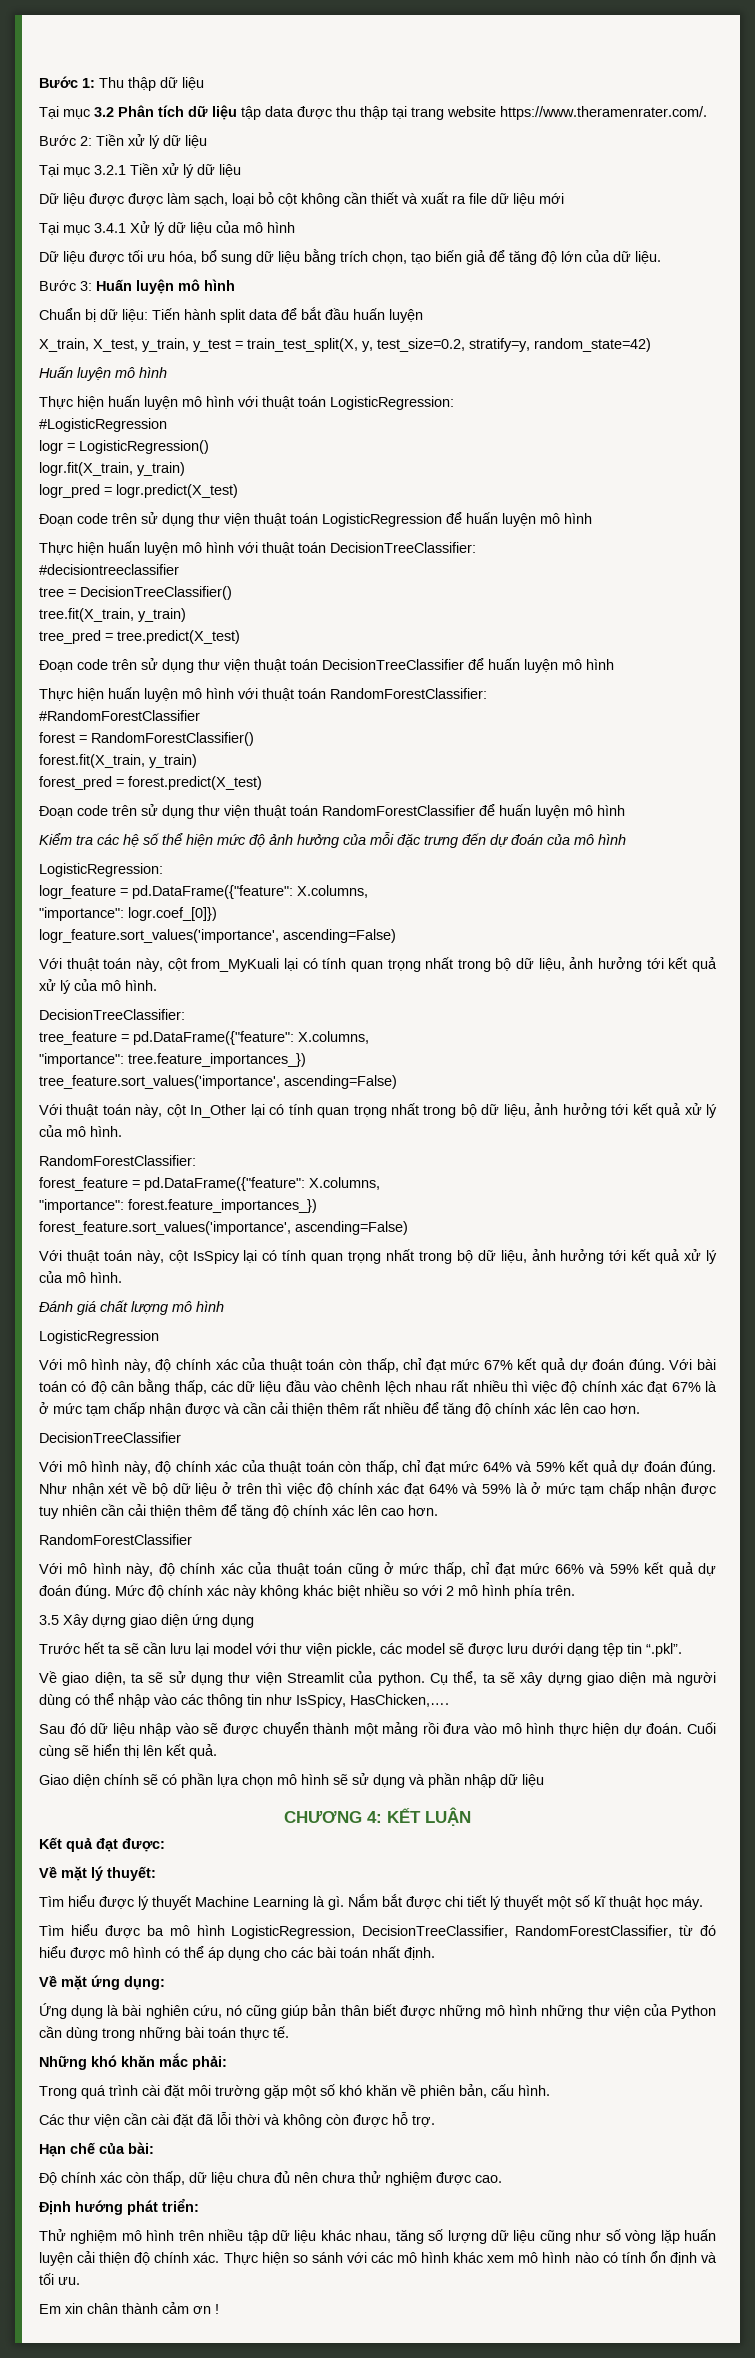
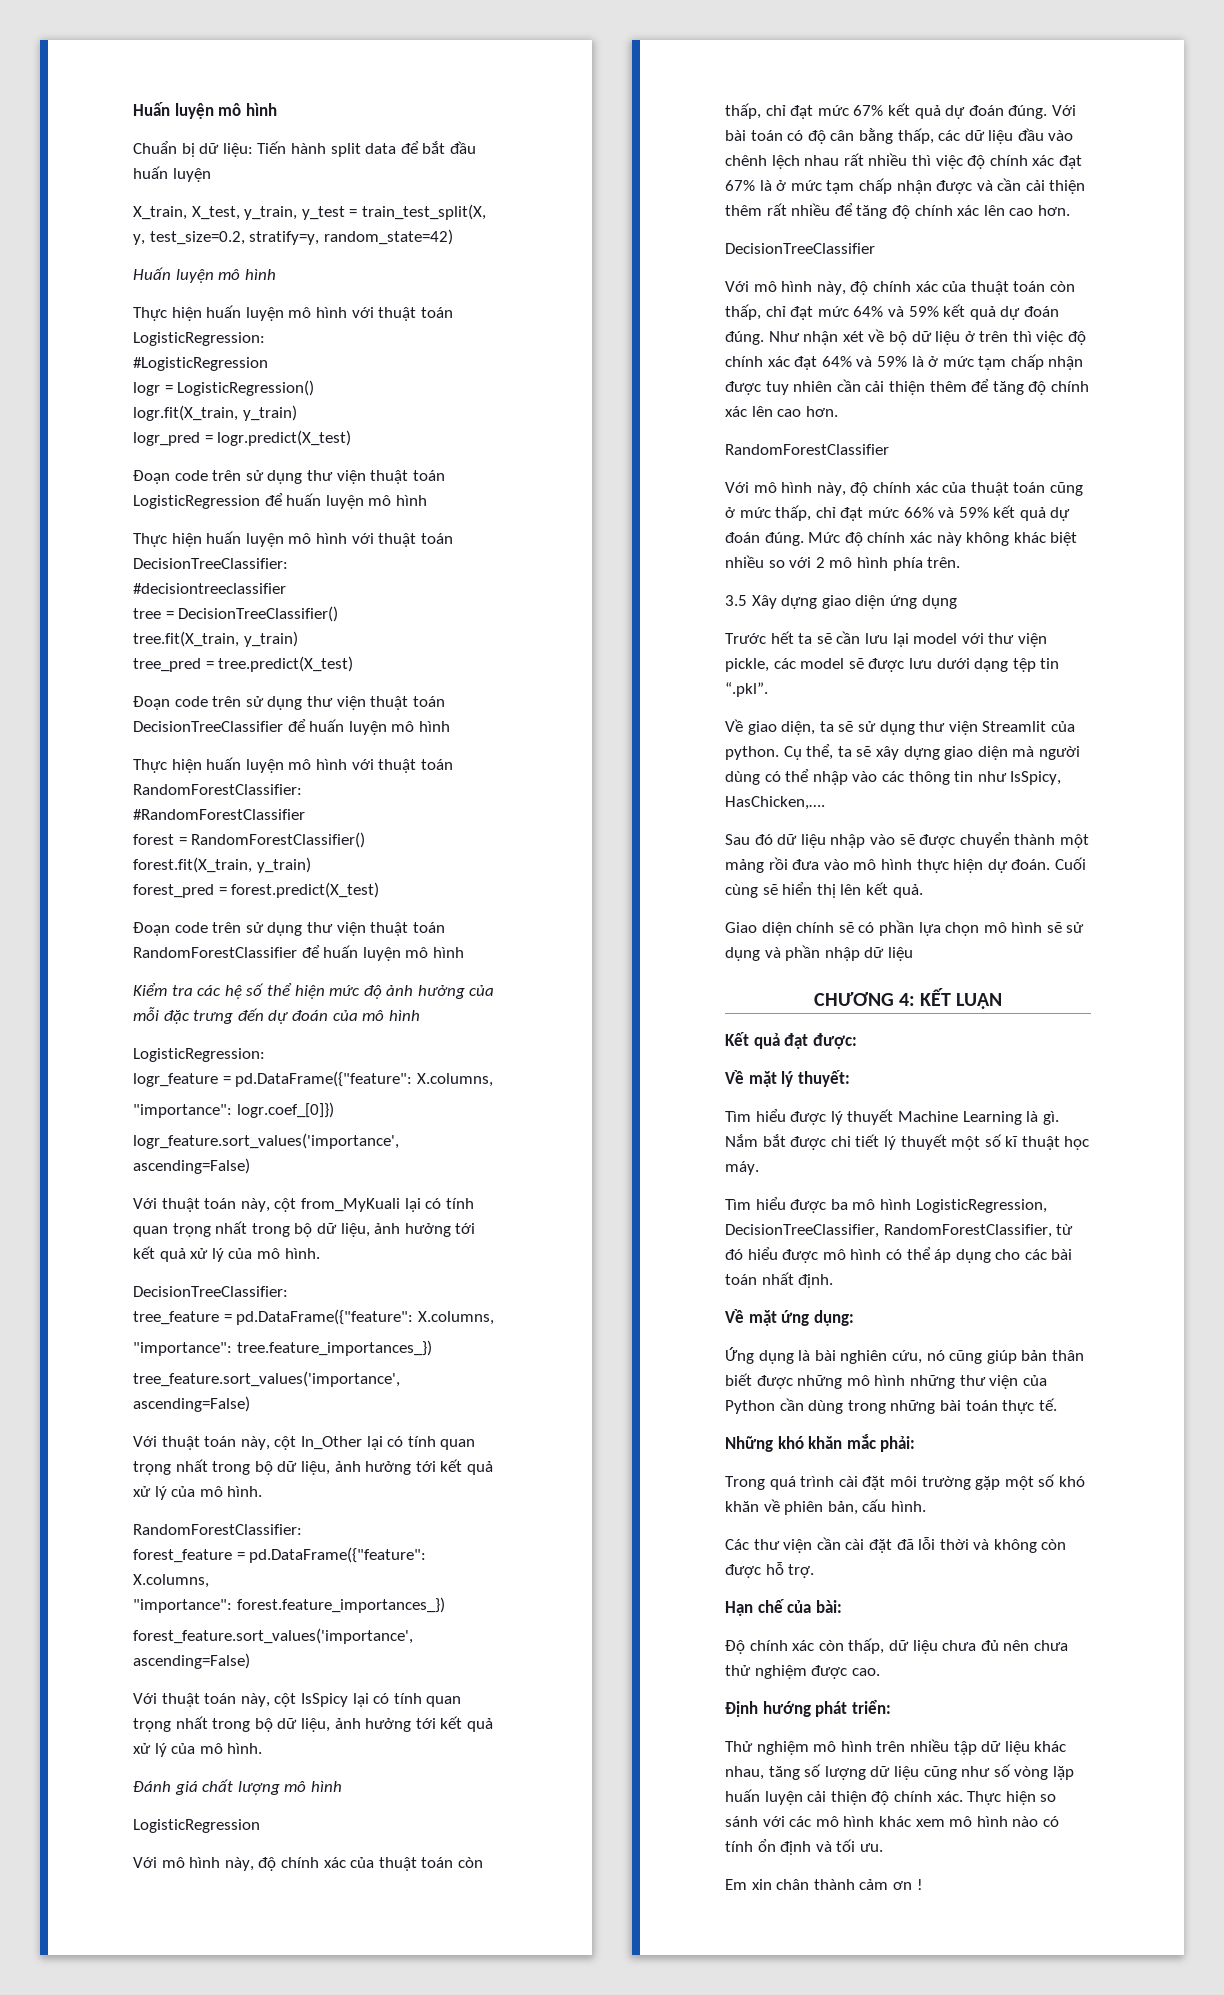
[39,76,204,91] [39,105,707,120] [39,134,207,149] [39,163,241,178] [39,192,564,207] [39,221,295,236] [39,249,661,265] [39,280,92,291] Bước 1: Thu thập dữ liệu // Tại mục 3.2 Phân tích dữ liệu tập data được thu thập tại trang website https://www.theramenrater.com/. // Bước 2: Tiền xử lý dữ liệu // Tại mục 3.2.1 Tiền xử lý dữ liệu // Dữ liệu được được làm sạch, loại bỏ cột không cần thiết và xuất ra file dữ liệu mới // Tại mục 3.4.1 Xử lý dữ liệu của mô hình // Dữ liệu được tối ưu hóa, bổ sung dữ liệu bằng trích chọn, tạo biến giả để tăng độ lớn của dữ liệu. // Bước 3: -> (133, 109) none

